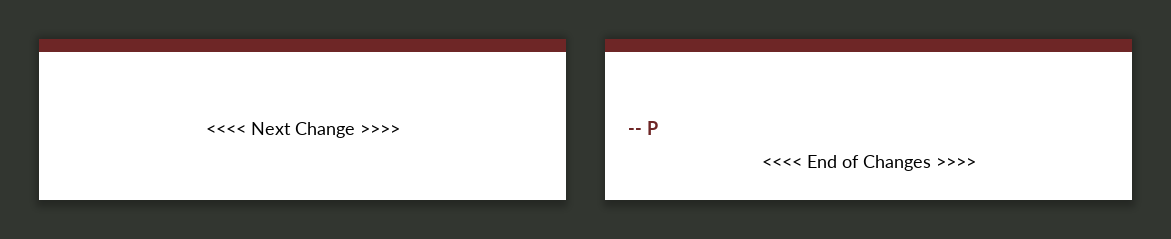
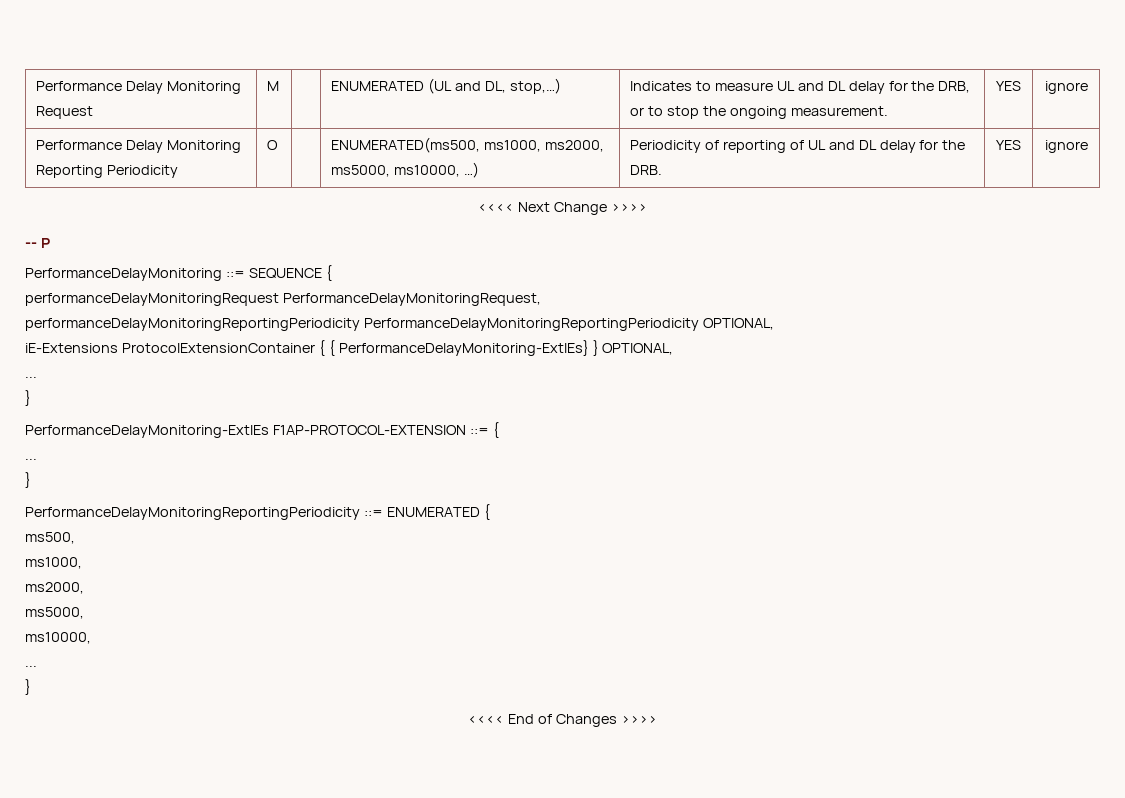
(205, 130) none -> [36,81,241,94] [36,106,94,119] [267,81,280,91] [331,78,561,94] [630,81,971,94] [630,106,888,119] [996,81,1021,91] [1044,81,1088,94] [36,140,241,153] [36,165,179,178] [267,140,279,150] [331,137,604,153] [331,162,479,178] [630,140,966,153] [630,165,663,175] [996,140,1021,150] [1044,140,1088,153] Performance Delay Monitoring Request | M | | ENUMERATED (UL and DL, stop,…) | Indicates to measure UL and DL delay for the DRB, or to stop the ongoing measurement. | YES | ignore // Performance Delay Monitoring Reporting Periodicity | O | | ENUMERATED(ms500, ms1000, ms2000, ms5000, ms10000, …) | Periodicity of reporting of UL and DL delay for the DRB. | YES | ignore //
(658, 128) none -> [25,265,332,281] [25,293,541,306] [25,318,774,331] [25,340,674,356] [25,376,37,378] [25,390,31,406] [25,422,499,438] [25,458,37,460] [25,472,31,488] [25,504,490,520] [25,532,75,544] [25,557,82,569] [25,582,84,594] [25,607,84,619] [25,632,91,644] [25,665,37,667] [25,679,31,695] // PerformanceDelayMonitoring ::= SEQUENCE { // performanceDelayMonitoringRequest PerformanceDelayMonitoringRequest, // performanceDelayMonitoringReportingPeriodicity PerformanceDelayMonitoringReportingPeriodicity OPTIONAL, // iE-Extensions ProtocolExtensionContainer { { PerformanceDelayMonitoring-ExtIEs} } OPTIONAL, // ... // } // PerformanceDelayMonitoring-ExtIEs F1AP-PROTOCOL-EXTENSION ::= { // ... // } // PerformanceDelayMonitoringReportingPeriodicity ::= ENUMERATED { // ms500, // ms1000, // ms2000, // ms5000, // ms10000, // ... // }

